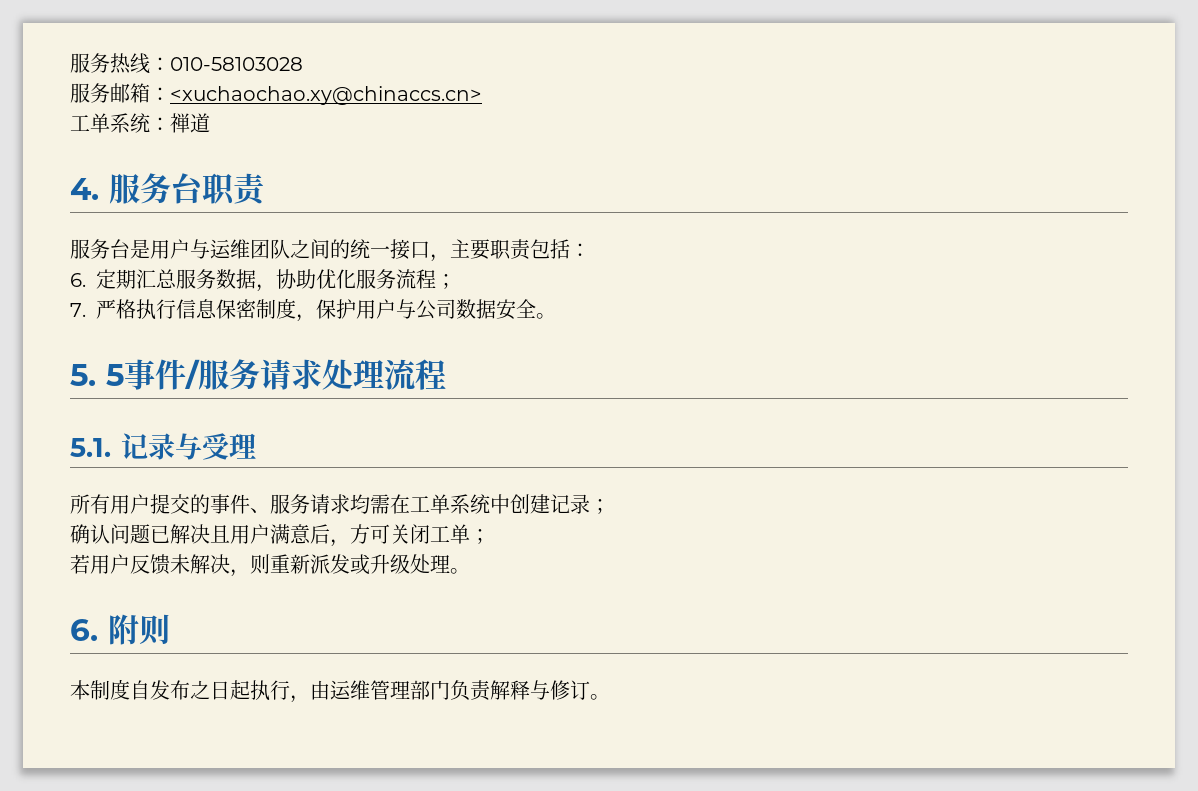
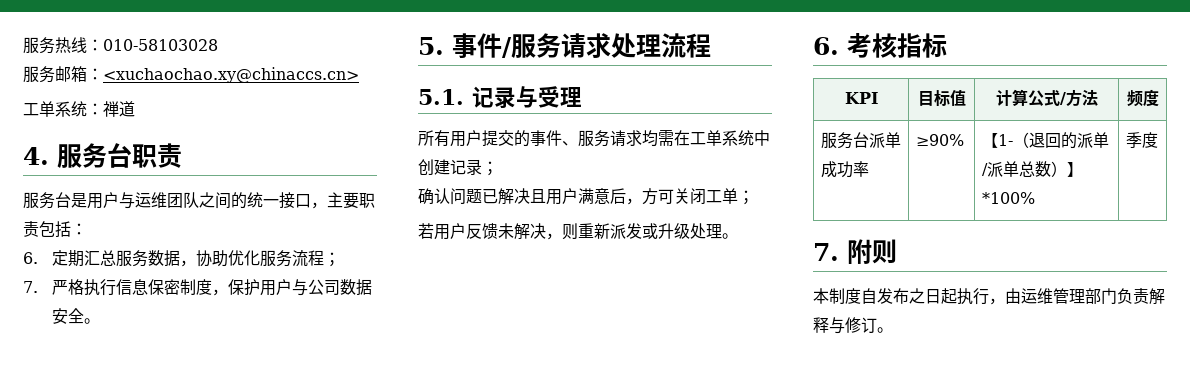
[106,364,124,386] 5 -> (444, 46) none
(98, 630) none -> [847,33,947,58] [844,92,878,104] [917,90,966,106] [995,89,1098,107] [1126,89,1159,107] [820,132,901,149] [820,161,869,178] [915,134,964,146] [981,132,1109,149] [981,161,1083,177] [981,192,1035,204] [1125,132,1158,148] [813,243,839,261] 考核指标 // KPI | 目标值 | 计算公式/方法 | 频度 // 服务台派单成功率 | ≥90% | 【1-（退回的派单/派单总数）】*100% | 季度 // 7.

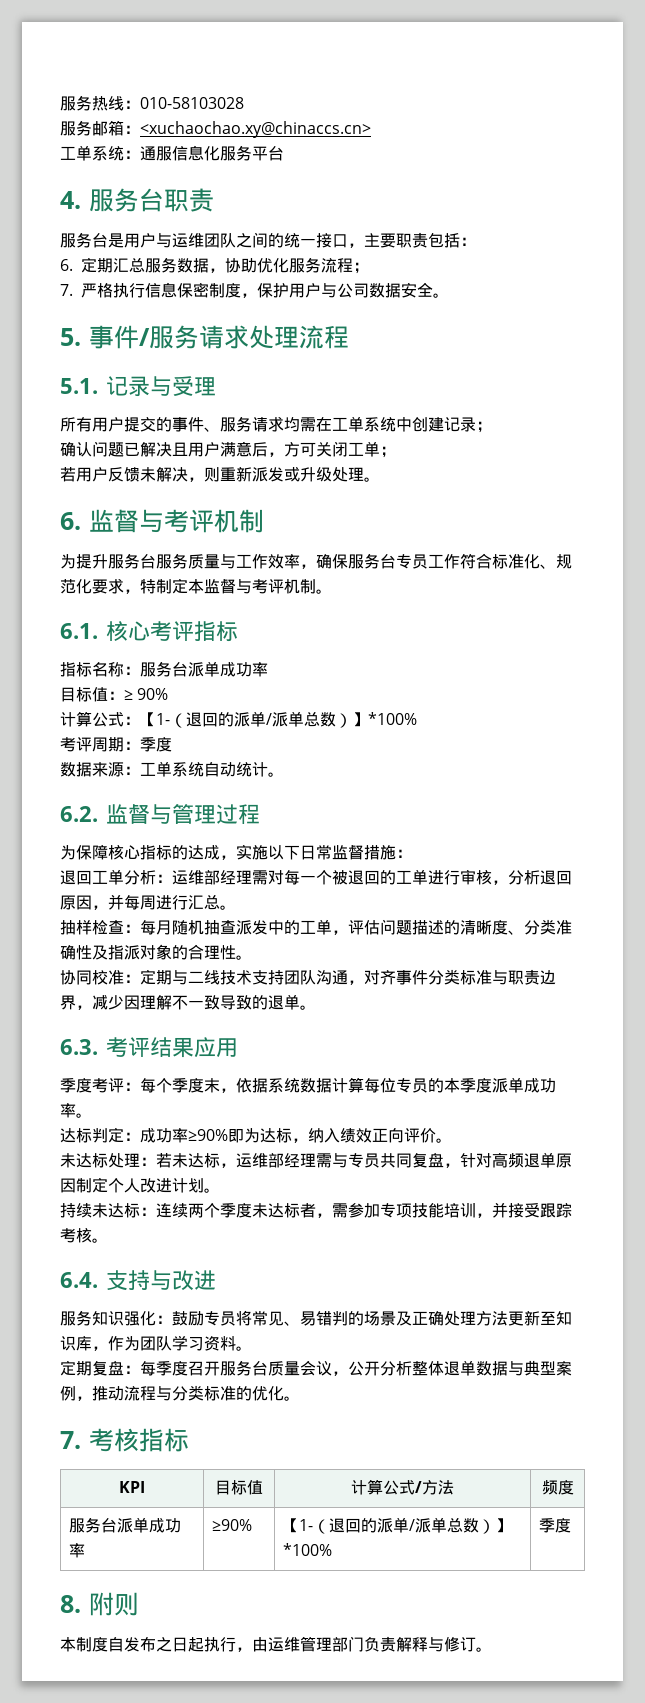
[103,101,135,117] 禅道 -> [140,145,284,161] 通服信息化服务平台
(839, 46) none -> [89,509,264,533] [60,553,572,569] [60,578,332,594] [60,621,238,642] [60,661,268,677] [60,687,169,702] [60,711,417,728] [60,737,172,752] [60,761,284,777] [60,804,260,824] [60,844,412,860] [60,869,572,885] [60,894,236,910] [60,919,572,935] [60,944,252,960] [60,969,556,985] [60,994,316,1010] [60,1037,238,1058] [60,1077,556,1093] [60,1103,92,1118] [60,1127,452,1143] [60,1152,572,1168] [60,1177,220,1193] [60,1202,572,1218] [60,1228,108,1243] [60,1270,216,1291] [60,1310,572,1326] [60,1335,252,1351] [60,1360,572,1376] [60,1385,300,1401] [60,1431,81,1449] 监督与考评机制 // 为提升服务台服务质量与工作效率，确保服务台专员工作符合标准化、规范化要求，特制定本监督与考评机制。 // 6.1.核心考评指标 // 指标名称：服务台派单成功率 // 目标值：≥ 90% // 计算公式：【1-（退回的派单/派单总数）】*100% // 考评周期：季度 // 数据来源：工单系统自动统计。 // 6.2.监督与管理过程 // 为保障核心指标的达成，实施以下日常监督措施： // 退回工单分析：运维部经理需对每一个被退回的工单进行审核，分析退回原因，并每周进行汇总。 // 抽样检查：每月随机抽查派发中的工单，评估问题描述的清晰度、分类准确性及指派对象的合理性。 // 协同校准：定期与二线技术支持团队沟通，对齐事件分类标准与职责边界，减少因理解不一致导致的退单。 // 6.3.考评结果应用 // 季度考评：每个季度末，依据系统数据计算每位专员的本季度派单成功率。 // 达标判定：成功率≥90%即为达标，纳入绩效正向评价。 // 未达标处理：若未达标，运维部经理需与专员共同复盘，针对高频退单原因制定个人改进计划。 // 持续未达标：连续两个季度未达标者，需参加专项技能培训，并接受跟踪考核。 // 6.4.支持与改进 // 服务知识强化：鼓励专员将常见、易错判的场景及正确处理方法更新至知识库，作为团队学习资料。 // 定期复盘：每季度召开服务台质量会议，公开分析整体退单数据与典型案例，推动流程与分类标准的优化。 // 7.
[813,243,839,261] 7. -> [60,1595,81,1613] 8.

